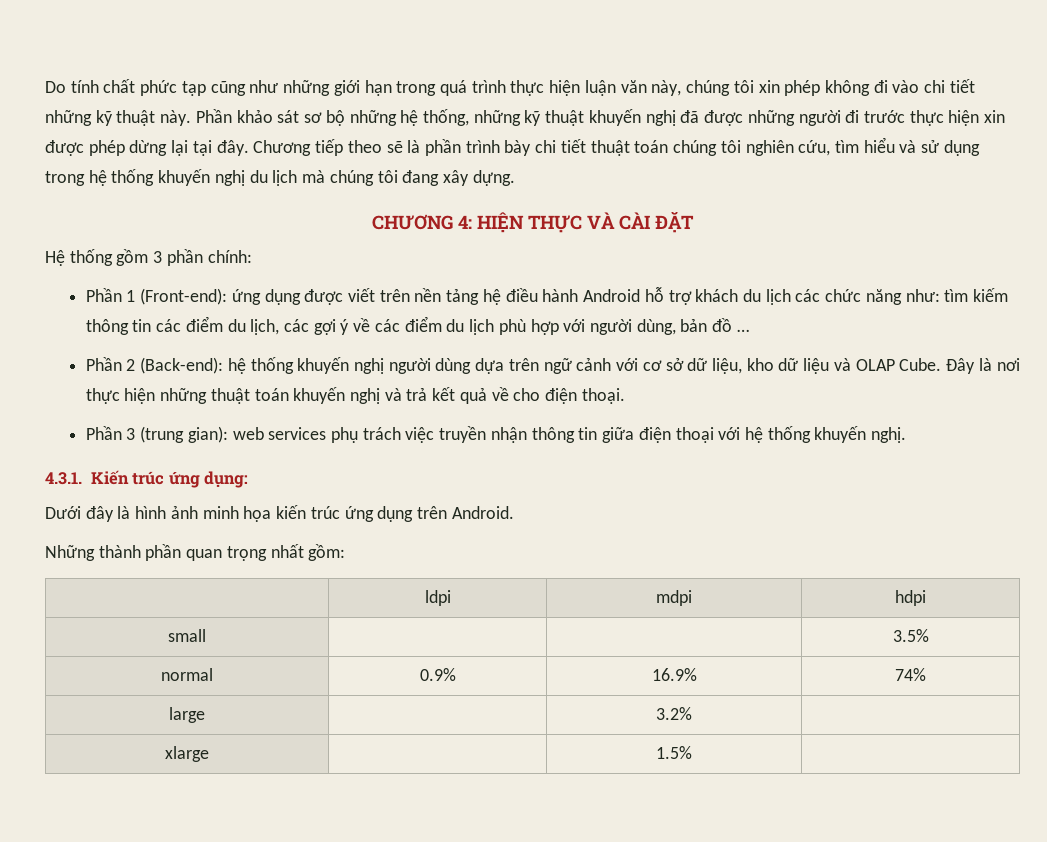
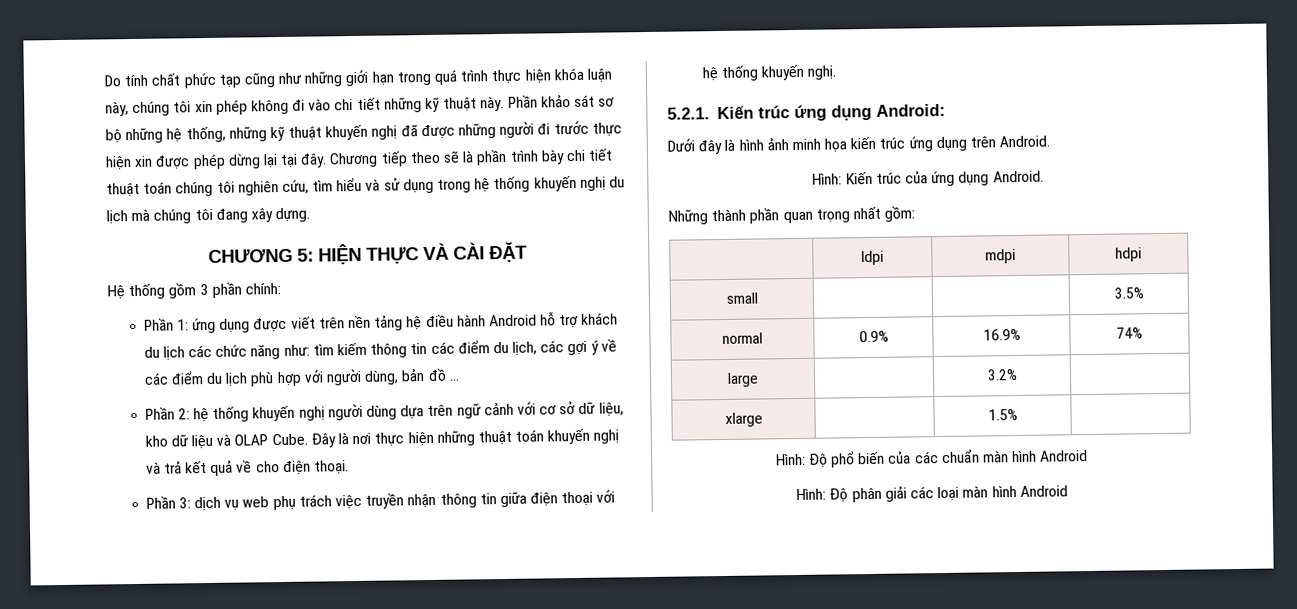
[584,80,647,96] luận văn -> [553,67,612,83] khóa luận
[458,215,472,229] 4: -> [296,248,314,262] 5:
[126,288,228,305] 1 (Front-end): -> [176,319,189,331] 1:
[126,357,224,374] 2 (Back-end): -> [177,408,190,420] 2:
[126,426,327,443] 3 (trung gian): web services -> [178,496,270,512] 3: dịch vụ web
[45,472,82,485] 4.3.1. -> [667,107,710,120] 5.2.1.
[204,471,249,488] dụng: -> [830,103,946,121] dụng Android:
(514, 512) none -> [812,170,1044,187] // Hình: Kiến trúc của ứng dụng Android.
(692, 752) none -> [775,449,1089,468] [796,485,1068,503] // Hình: Độ phổ biến của các chuẩn màn hình Android // Hình: Độ phân giải các loại màn hình Android

